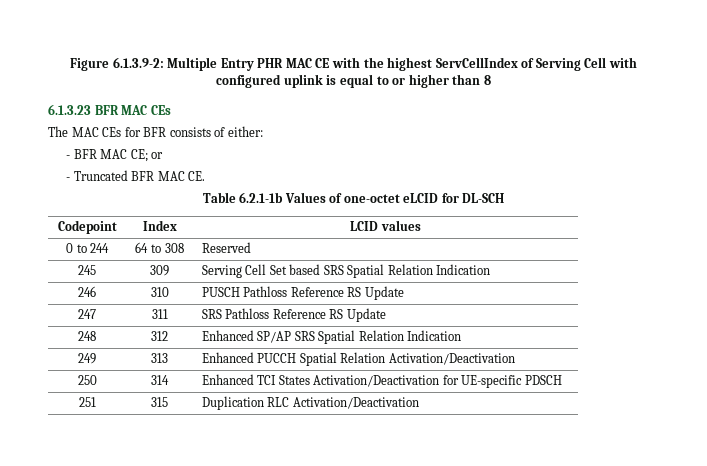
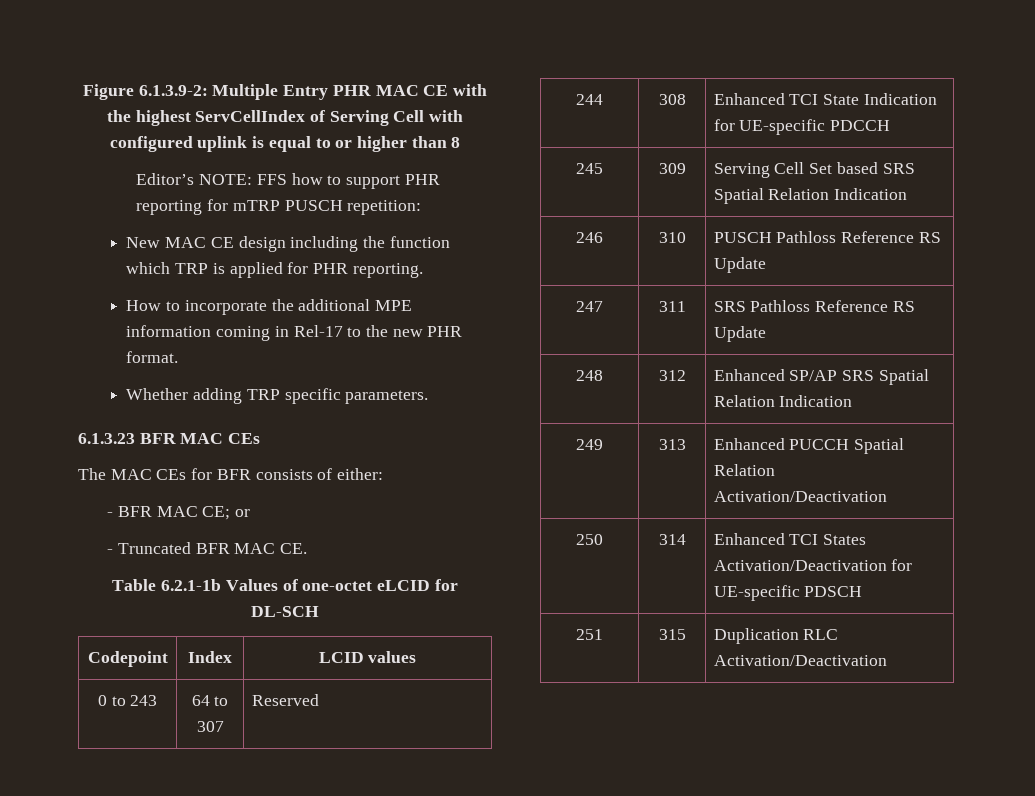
(491, 80) none -> [136,173,440,189] [136,199,422,215] [126,236,450,252] [126,262,423,278] [126,299,413,315] [126,325,463,341] [126,351,179,363] [126,388,429,404] // Editor’s NOTE: FFS how to support PHR reporting for mTRP PUSCH repetition: // New MAC CE design including the function which TRP is applied for PHR reporting. // How to incorporate the additional MPE information coming in Rel-17 to the new PHR format. // Whether adding TRP specific parameters.
[90,243,110,253] 244 -> [130,695,158,706] 243
[164,243,184,253] [201,242,251,253] 308 | Reserved -> [196,721,224,732] [251,694,319,706] [576,94,603,105] [658,94,686,105] [713,93,937,105] [713,119,891,135] 307 | Reserved // 244 | 308 | Enhanced TCI State Indication for UE-specific PDCCH

